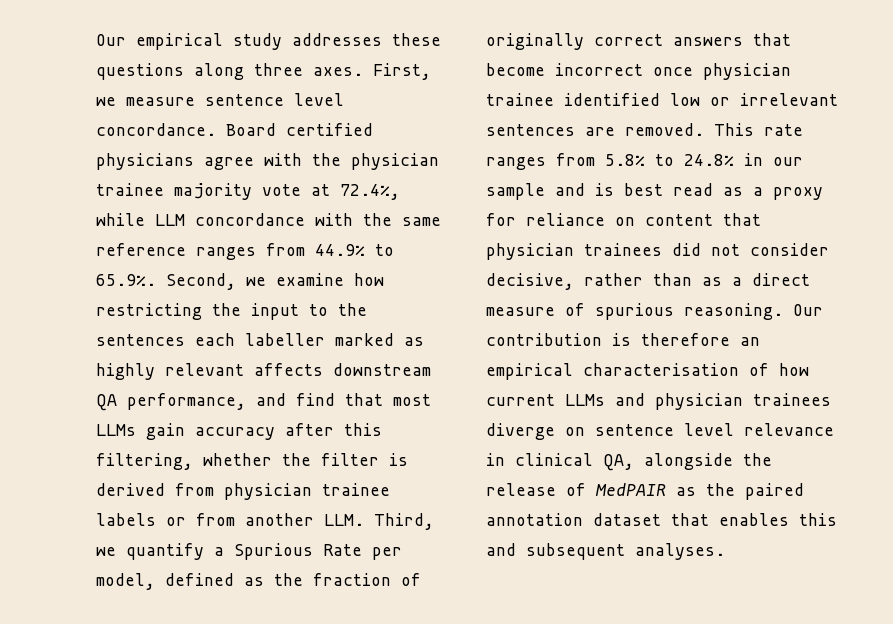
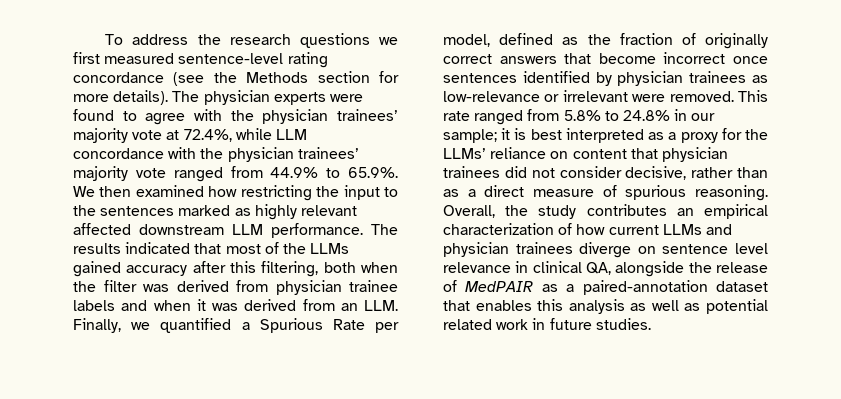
[96,33,441,50] [96,63,431,80] [96,93,344,106] [96,123,373,136] [96,153,194,170] Our empirical study addresses these questions along three axes. First, we measure sentence level concordance. Board certified physicians -> [105,33,398,48] [73,52,328,68] [73,71,399,86] [73,90,363,105] [73,109,137,121] To address the research questions we first measured sentence-level rating concordance (see the Methods section for more details). The physician experts were found to
[96,183,164,196] trainee -> [337,109,398,121] trainees’
[402,217,441,226] [96,243,256,260] same reference ranges -> [227,147,359,162] [73,166,223,182] physician trainees’ majority vote ranged
[166,273,344,290] Second, we examine -> [73,185,204,197] We then examined
[195,333,325,346] each labeller -> (175, 211) none
[254,363,431,376] [96,393,431,411] [96,423,185,440] affects downstream QA performance, and find that most LLMs gain -> [73,223,398,238] [73,242,350,254] [73,261,121,277] affected downstream LLM performance. The results indicated that most of the LLMs gained
[203,453,272,466] whether -> [323,262,398,273] both when
[389,453,408,466] is -> [143,284,169,292] was
[166,513,434,530] [96,543,204,560] or from another LLM. Third, we quantify -> [121,299,398,311] [73,318,232,333] and when it was derived from an LLM. Finally, we quantified
[703,63,791,80] [486,93,838,106] [486,124,615,136] physician trainee identified low or irrelevant sentences are -> [443,71,768,86] [443,90,666,102] sentences identified by physician trainees as low-relevance or irrelevant were
[486,157,546,170] ranges -> [474,110,524,125] ranged
[486,183,585,200] sample and -> [443,128,511,143] sample; it
[673,183,713,196] read -> [565,128,644,143] interpreted
(516, 219) none -> [745,129,768,140] [443,148,486,159] the LLMs’
[793,304,823,316] [486,333,730,346] Our contribution is therefore -> [443,204,667,219] Overall, the study contributes
[583,363,739,376] characterisation -> [443,223,554,235] characterization
[706,483,804,500] [486,513,583,526] the paired annotation -> [566,280,708,295] a paired-annotation
[486,543,725,560] and subsequent analyses. -> [568,299,768,314] [443,318,651,330] analysis as well as potential related work in future studies.

